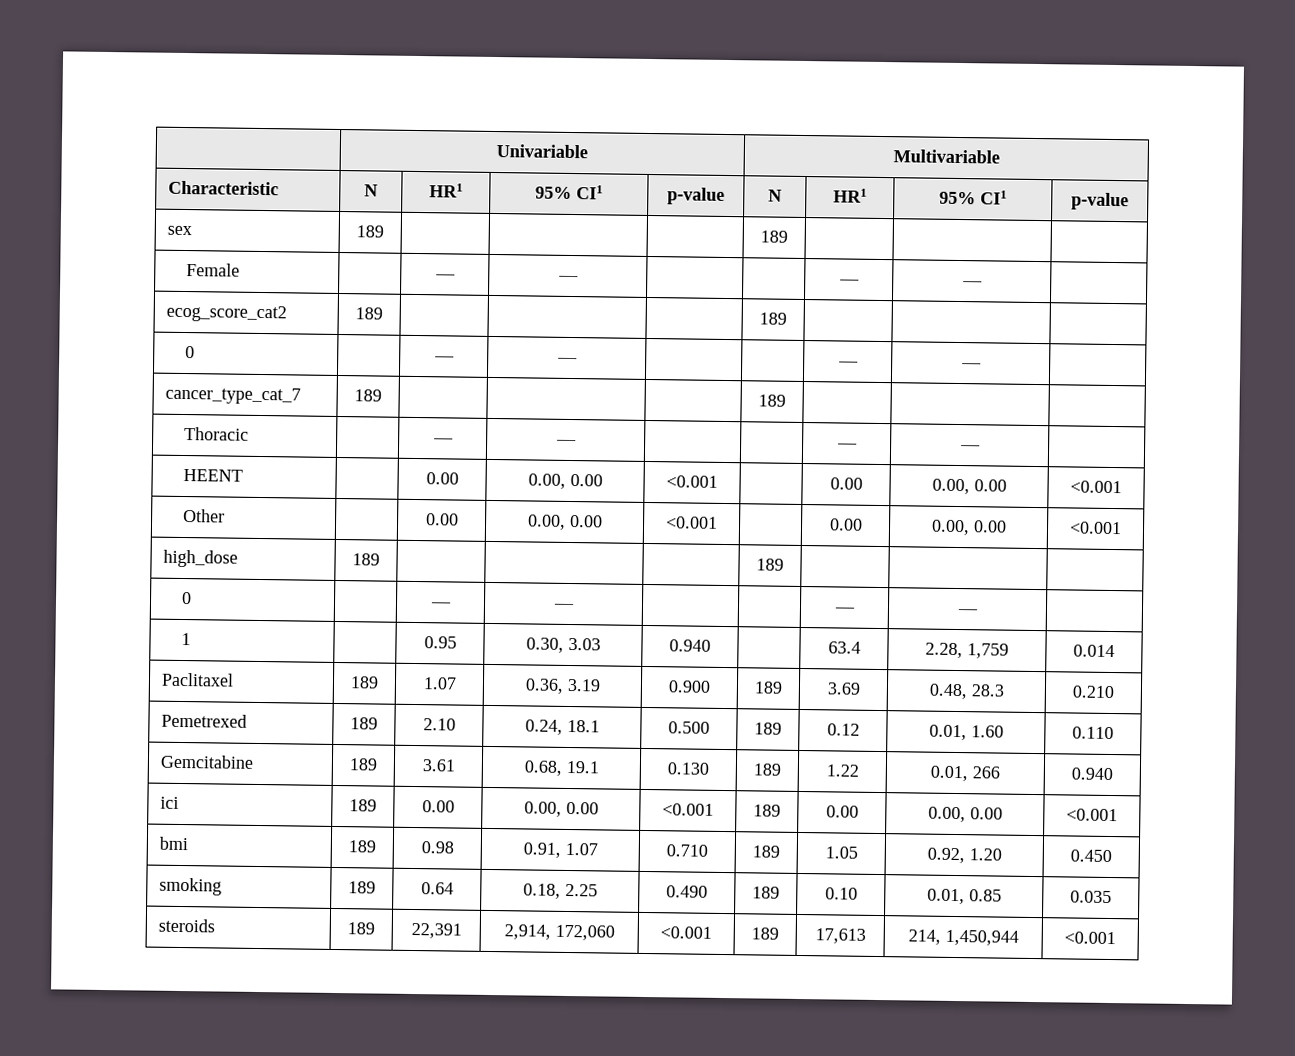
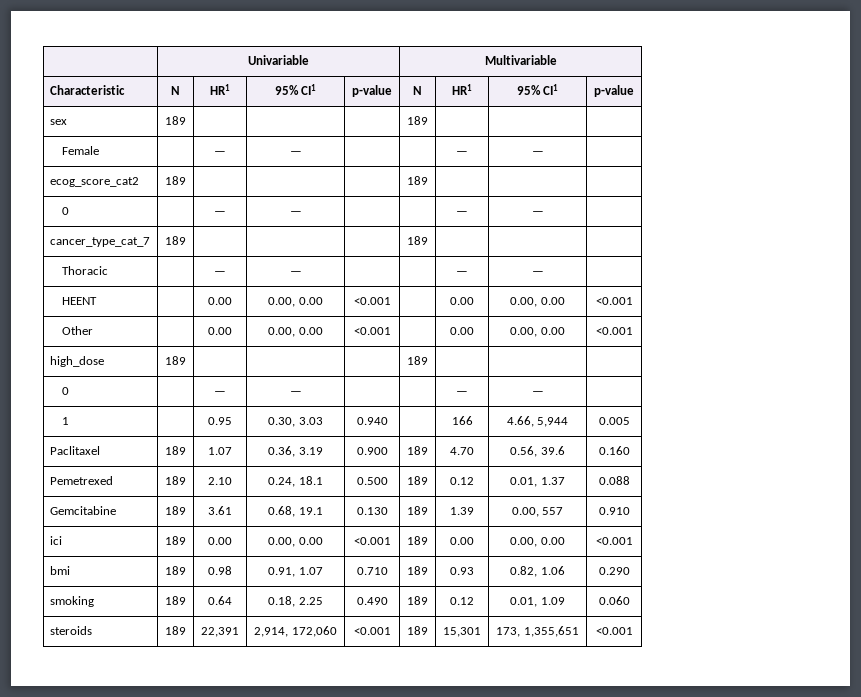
[827,641,861,654] [925,642,1009,659] [1073,644,1115,658] 63.4 | 2.28, 1,759 | 0.014 -> [451,416,473,425] [506,416,569,427] [598,417,630,425] 166 | 4.66, 5,944 | 0.005
[826,682,861,695] [928,683,1005,700] [1072,685,1114,699] 3.69 | 0.48, 28.3 | 0.210 -> [450,447,474,455] [510,446,565,457] [598,446,630,455] 4.70 | 0.56, 39.6 | 0.160
[970,725,1004,738] [1072,726,1114,740] 1.60 | 0.110 -> [540,477,565,485] [598,476,630,485] 1.37 | 0.088
[825,764,859,777] [930,765,1000,782] [1071,767,1113,781] 1.22 | 0.01, 266 | 0.940 -> [450,507,474,515] [511,507,564,517] [598,507,630,515] 1.39 | 0.00, 557 | 0.910
[824,846,858,859] [926,847,1002,864] [1070,849,1112,863] 1.05 | 0.92, 1.20 | 0.450 -> [450,567,474,575] [510,566,565,577] [598,567,630,575] 0.93 | 0.82, 1.06 | 0.290
[824,887,858,900] [926,888,1002,905] [1070,890,1112,904] 0.10 | 0.01, 0.85 | 0.035 -> [450,597,474,605] [510,597,565,607] [598,596,630,605] 0.12 | 0.01, 1.09 | 0.060
[814,928,866,944] [907,929,1019,946] 17,613 | 214, 1,450,944 -> [443,627,481,637] [496,626,579,637] 15,301 | 173, 1,355,651

